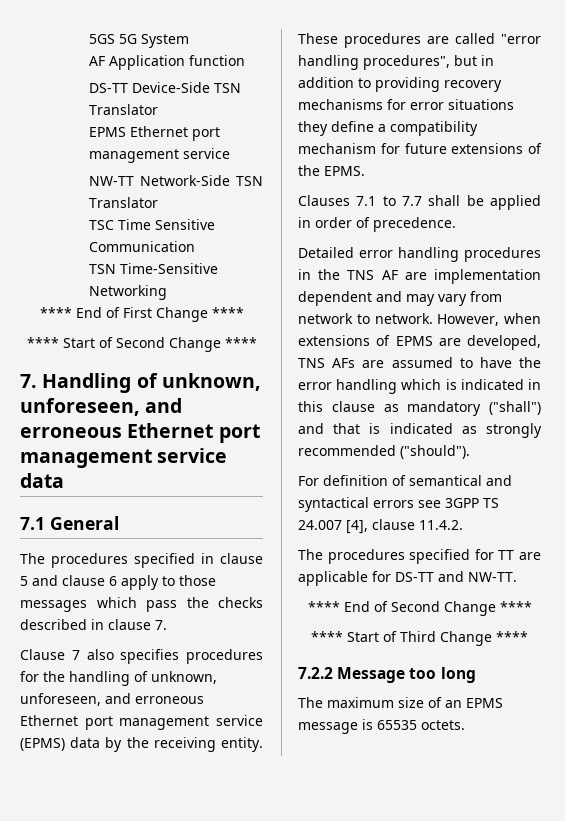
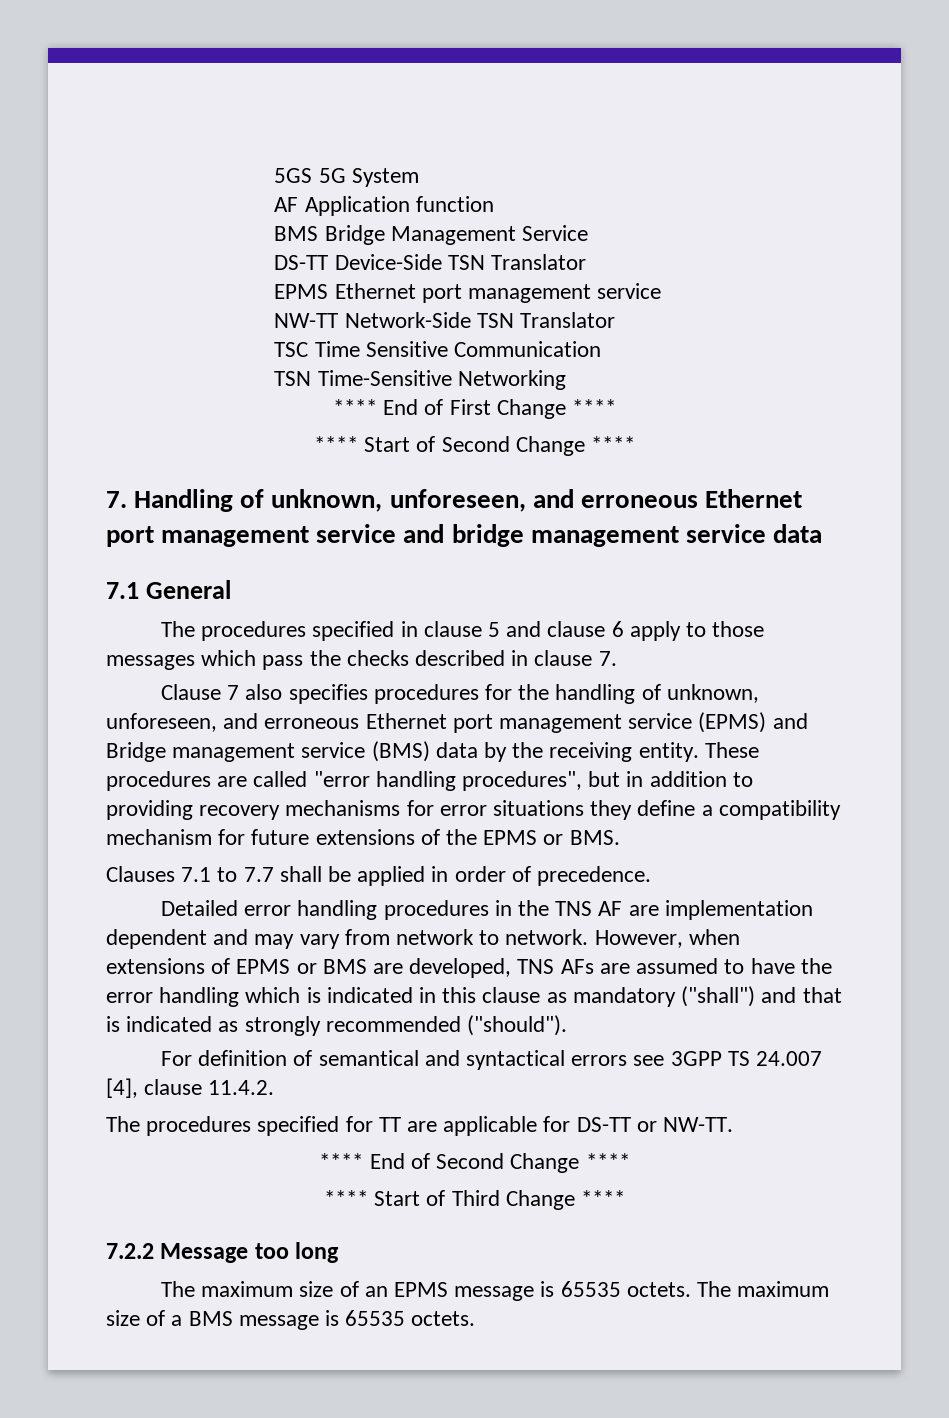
(245, 60) none -> [274,225,588,245] // BMS Bridge Management Service
(228, 455) none -> [403,524,766,547] and bridge management service
(65, 744) none -> [772,713,808,729] [106,741,430,762] and Bridge management service (BMS)
[324,166,365,176] EPMS. -> [483,830,620,845] EPMS or BMS.
(433, 341) none -> [296,959,367,974] or BMS
[438,571,464,582] and -> [636,1121,657,1132] or
(465, 725) none -> [697,1281,830,1297] [106,1310,476,1330] The maximum size of a BMS message is 65535 octets.

